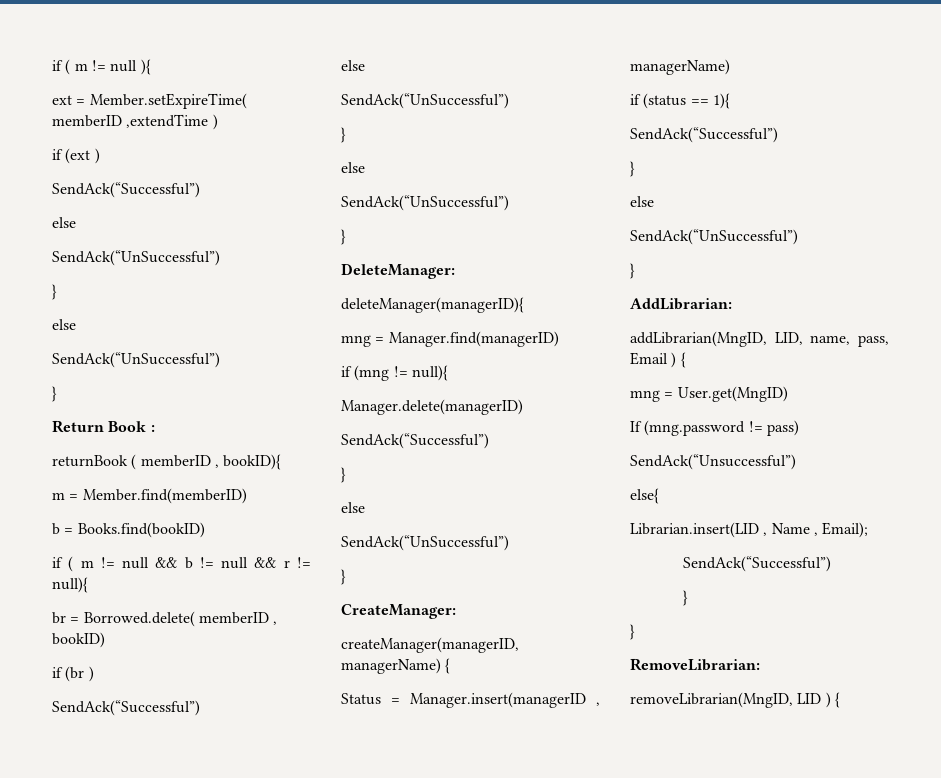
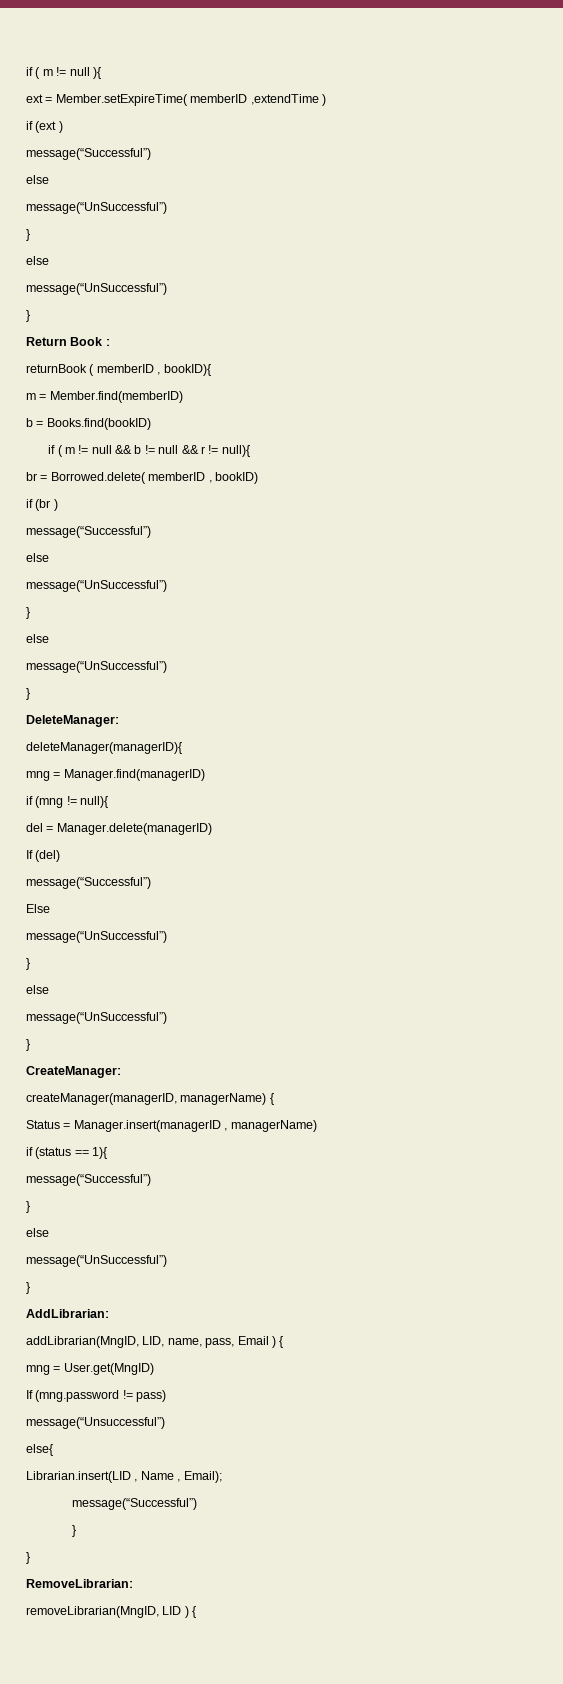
[52,182,200,198] [52,217,76,228] [52,250,220,266] [52,284,57,300] [52,319,76,330] [52,352,220,368] SendAck(“Successful”) // else // SendAck(“UnSuccessful”) // } // else // SendAck(“UnSuccessful”) -> [26,148,151,160] [26,175,49,184] [26,202,167,214] [26,229,30,241] [26,256,49,265] [26,283,167,295] message(“Successful”) // else // message(“UnSuccessful”) // } // else // message(“UnSuccessful”)
[52,700,200,716] [341,60,365,71] [341,93,509,109] [341,127,346,143] [341,162,365,173] [341,195,509,211] SendAck(“Successful”) // else // SendAck(“UnSuccessful”) // } // else // SendAck(“UnSuccessful”) -> [26,526,151,538] [26,553,49,562] [26,580,167,592] [26,607,30,619] [26,634,49,643] [26,661,167,673] message(“Successful”) // else // message(“UnSuccessful”) // } // else // message(“UnSuccessful”)
(448, 373) none -> [26,823,54,832] del =
[341,433,489,449] [341,467,346,483] [341,502,365,513] [341,535,509,551] SendAck(“Successful”) // } // else // SendAck(“UnSuccessful”) -> [26,850,61,862] [26,877,151,889] [26,904,50,913] [26,931,167,943] [26,958,30,970] [26,985,49,994] [26,1012,167,1024] If (del) // message(“Successful”) // Else // message(“UnSuccessful”) // } // else // message(“UnSuccessful”)
[630,127,778,143] [630,161,635,177] [630,196,654,207] [630,229,798,245] SendAck(“Successful”) // } // else // SendAck(“UnSuccessful”) -> [26,1174,151,1186] [26,1201,30,1213] [26,1228,49,1237] [26,1255,167,1267] message(“Successful”) // } // else // message(“UnSuccessful”)
[630,454,796,470] SendAck(“Unsuccessful”) -> [26,1417,165,1429] message(“Unsuccessful”)
[683,556,832,572] SendAck(“Successful”) -> [71,1498,197,1510] message(“Successful”)

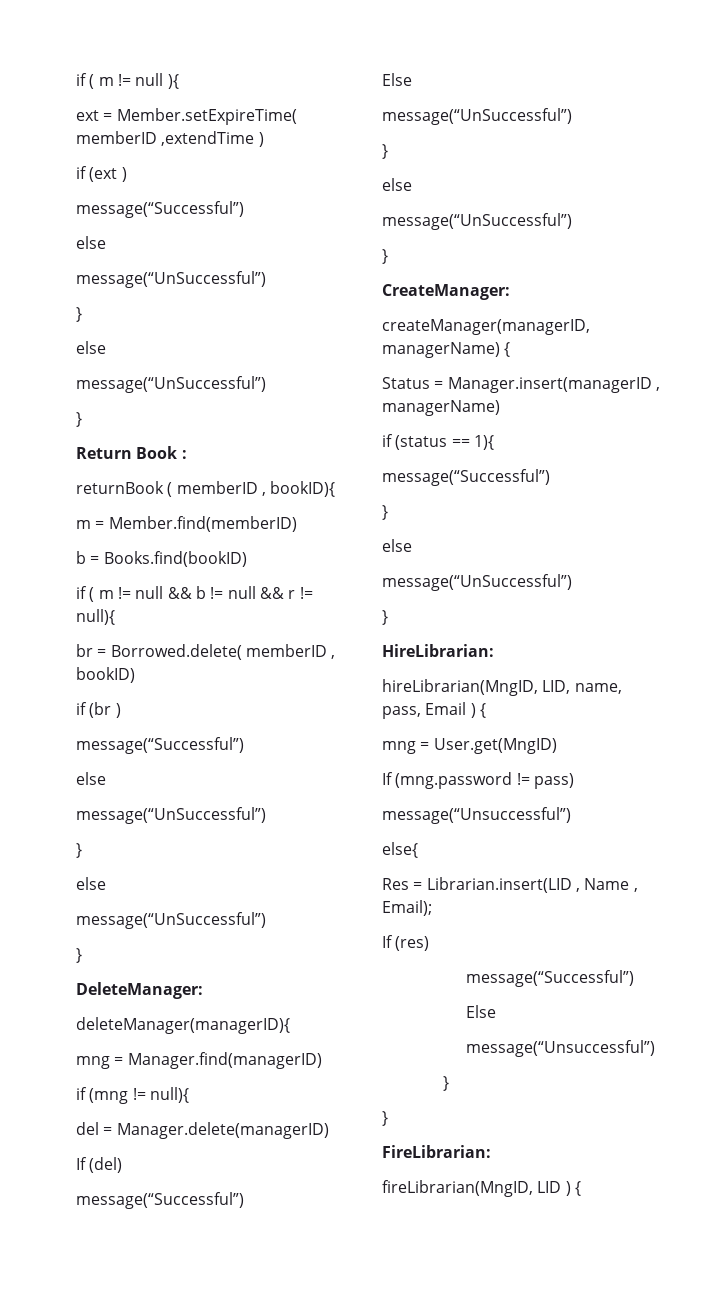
[26,1309,109,1318] [26,1336,139,1348] AddLibrarian: // addLibrarian(MngID, -> [382,644,494,657] [382,679,538,696] HireLibrarian: // hireLibrarian(MngID,
(53, 1450) none -> [382,878,423,890] Res =
[71,1498,197,1510] // message(“Successful”) -> [382,935,430,951] [465,970,634,987] [465,1005,496,1018] [465,1040,655,1057] // If (res) // message(“Successful”) // Else // message(“Unsuccessful”)
[26,1579,133,1588] [26,1606,159,1618] RemoveLibrarian: // removeLibrarian(MngID, -> [382,1145,491,1158] [382,1180,533,1197] FireLibrarian: // fireLibrarian(MngID,

